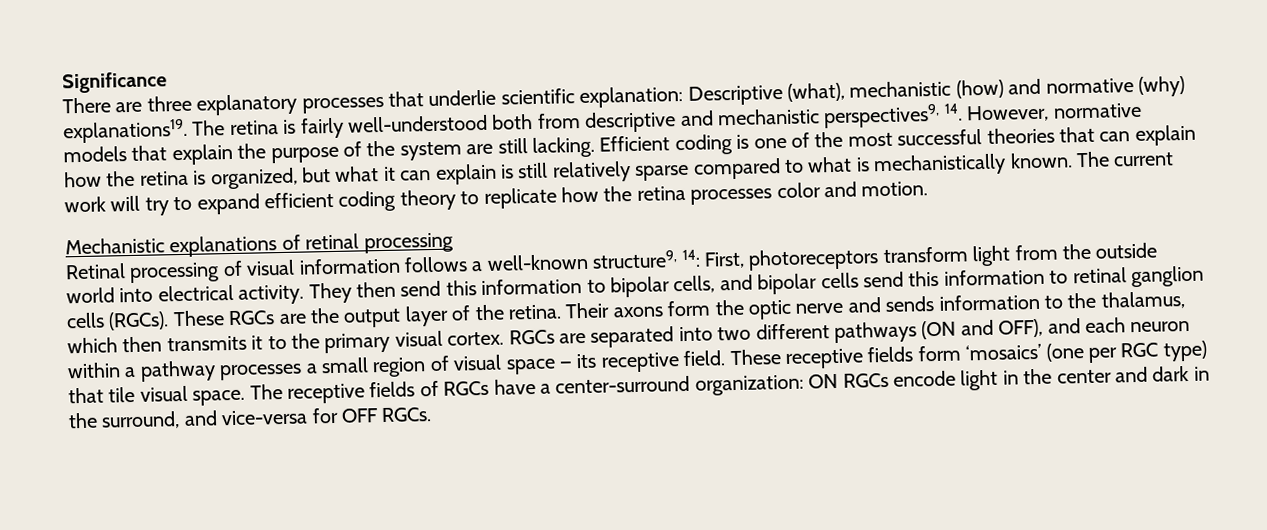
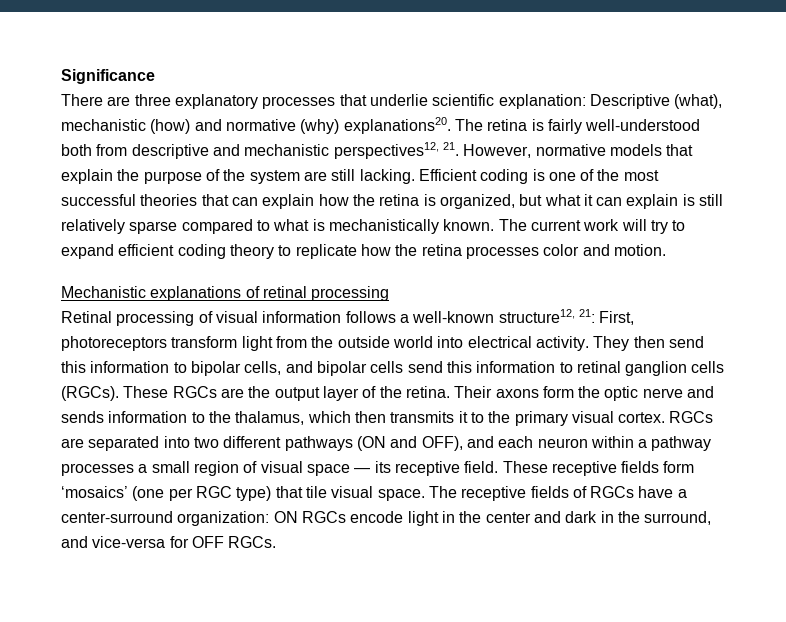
[63,118,188,144] explanations19. -> [343,117,451,134] explanations20.
[823,103,963,129] perspectives9, 14. -> [333,142,459,159] perspectives12, 21.
[592,249,701,269] structure9, 14: -> [498,309,595,323] structure12, 21:

